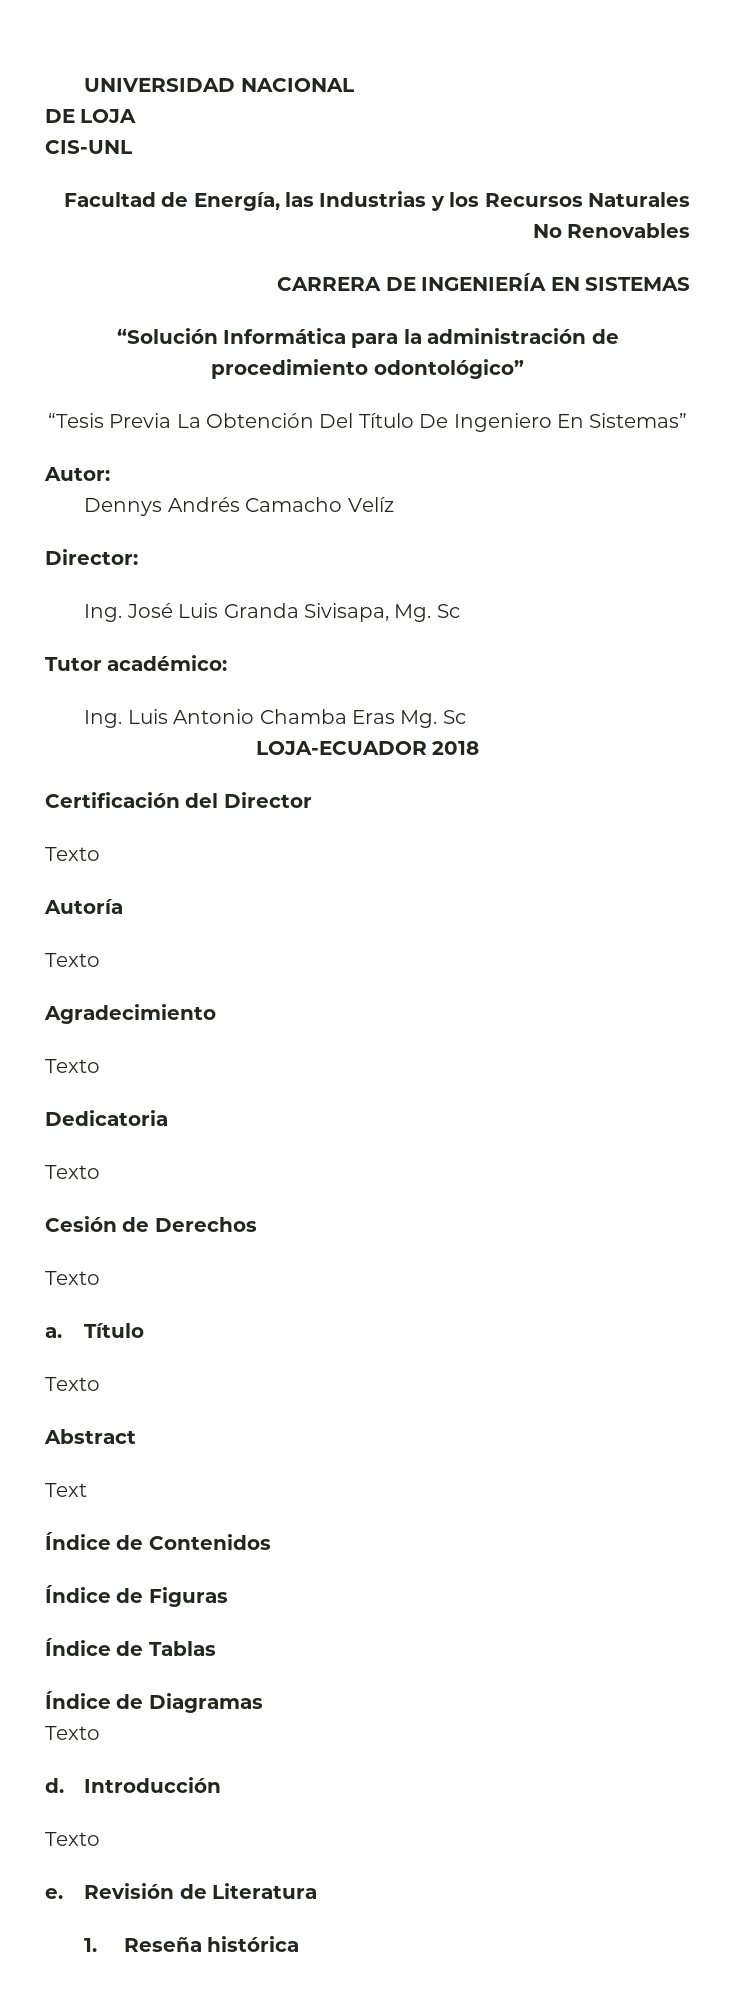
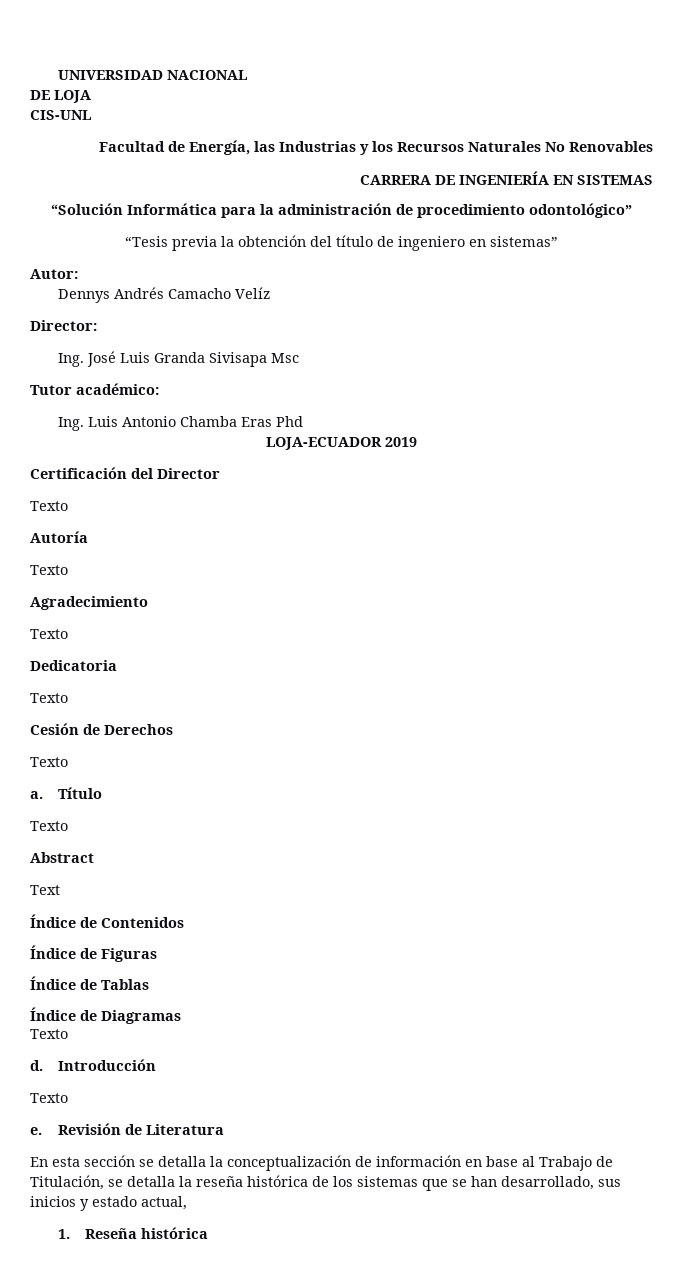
[109,413,688,432] Previa La Obtención Del Título De Ingeniero En Sistemas” -> [172,235,558,251] previa la obtención del título de ingeniero en sistemas”
[304,603,460,622] Sivisapa, Mg. Sc -> [208,352,299,367] Sivisapa Msc
[400,710,466,728] Mg. Sc -> [275,416,303,427] Phd
[432,741,480,755] 2018 -> [385,437,417,447] 2019
(318, 1891) none -> [30,1155,613,1171] [30,1175,621,1191] [30,1196,187,1211] // En esta sección se detalla la conceptualización de información en base al Trabajo de Titulación, se detalla la reseña histórica de los sistemas que se han desarrollado, sus inicios y estado actual,

